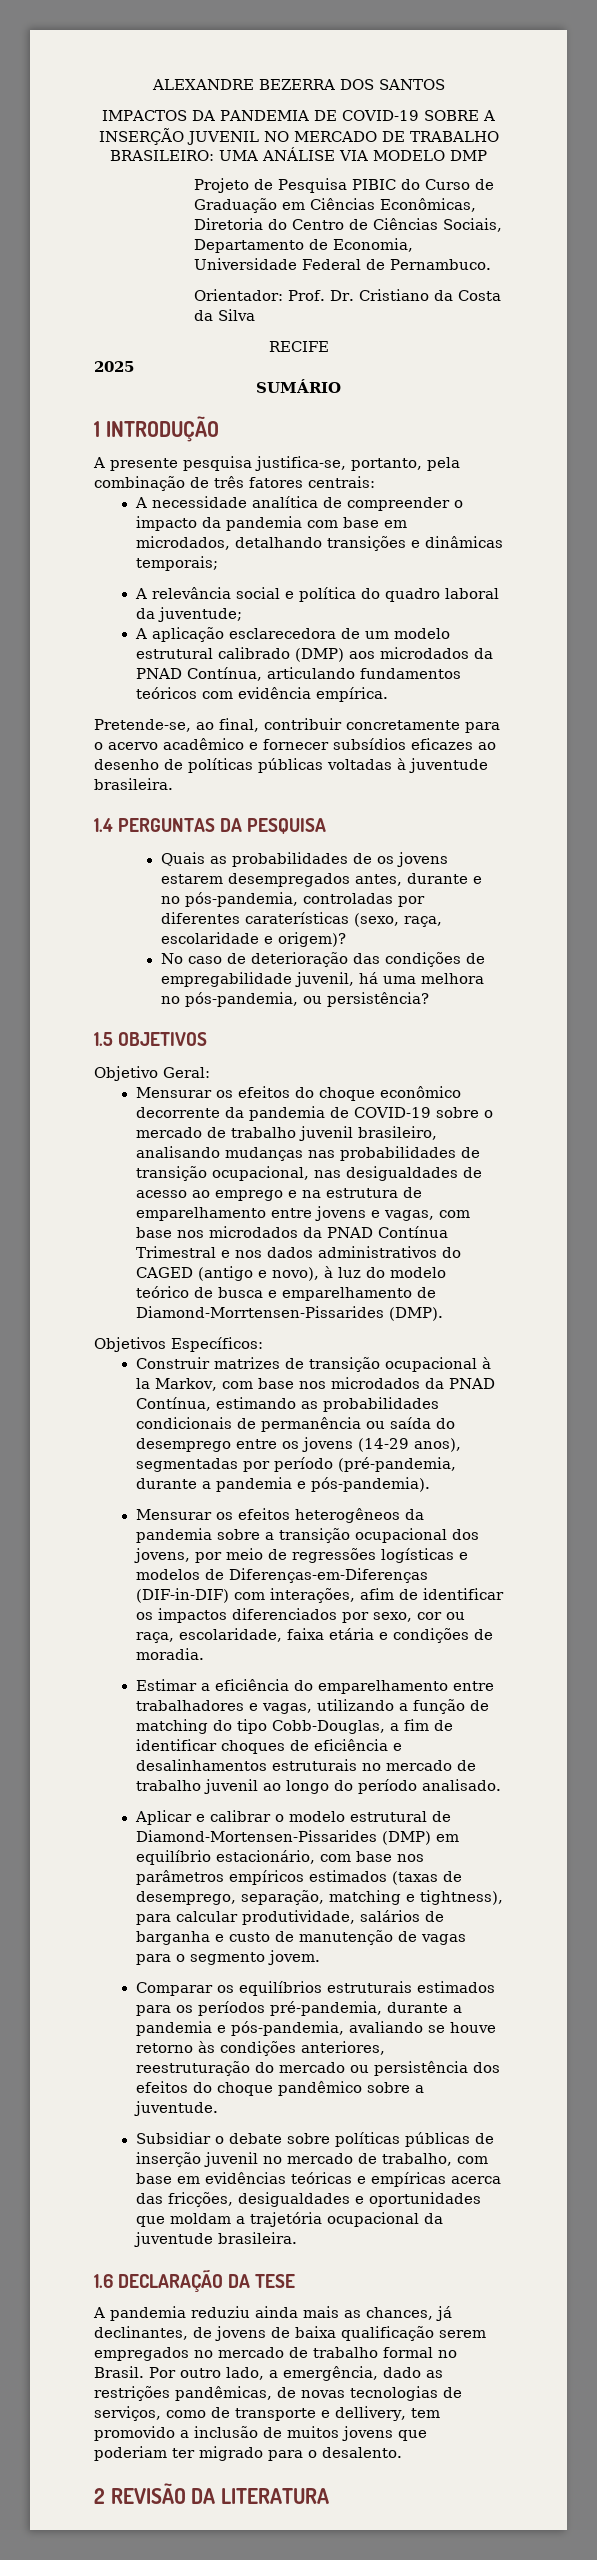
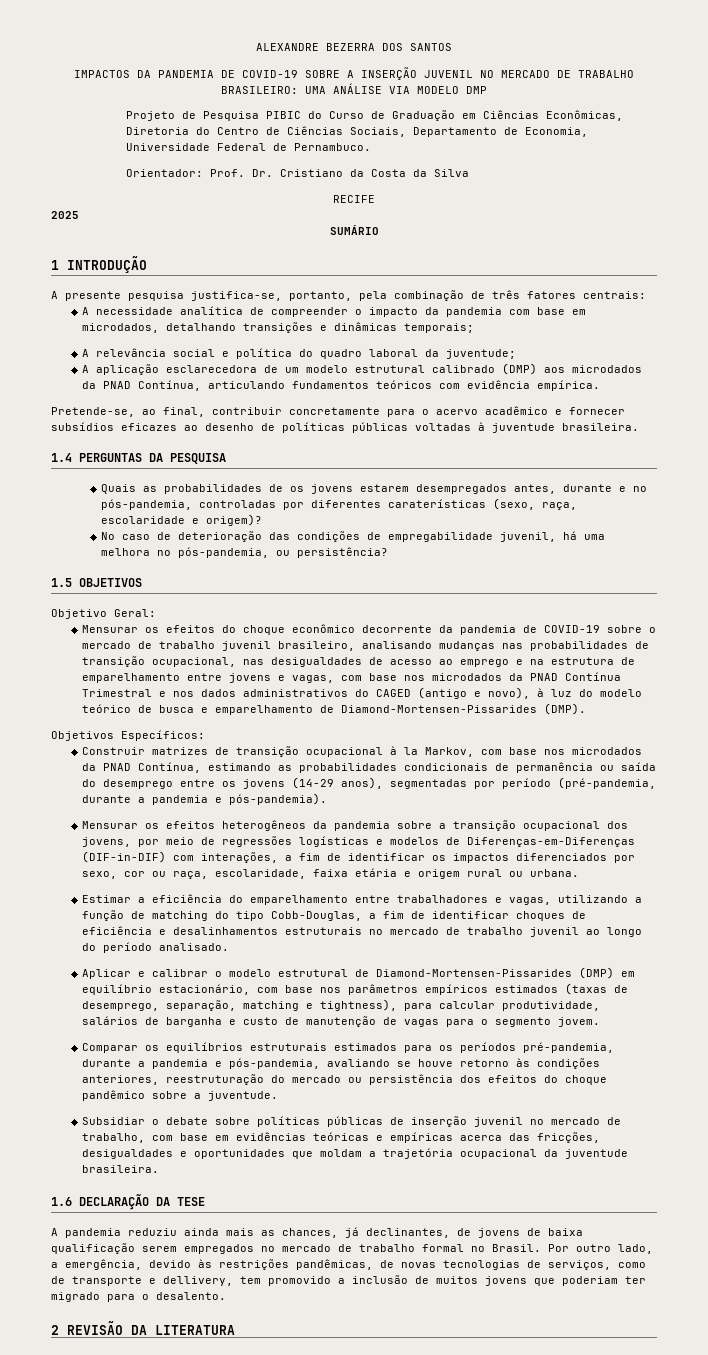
[135,1306,384,1318] Diamond-Morrtensen-Pissarides -> [340,705,537,713] Diamond-Mortensen-Pissarides
[359,1588,394,1600] afim -> [284,853,320,861] a fim
[392,1628,493,1643] [135,1648,204,1660] condições de moradia. -> [417,869,579,879] origem rural ou urbana.
[383,2367,443,2378] dado as -> [149,1259,212,1268] devido às

